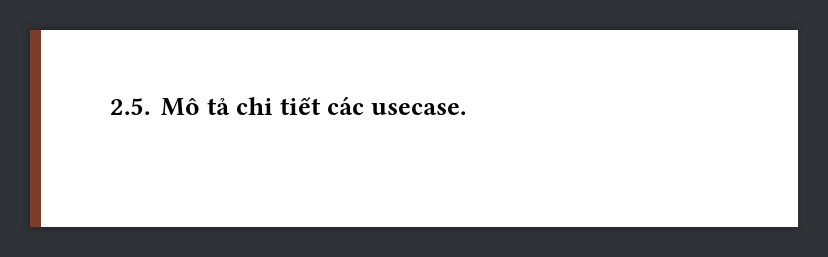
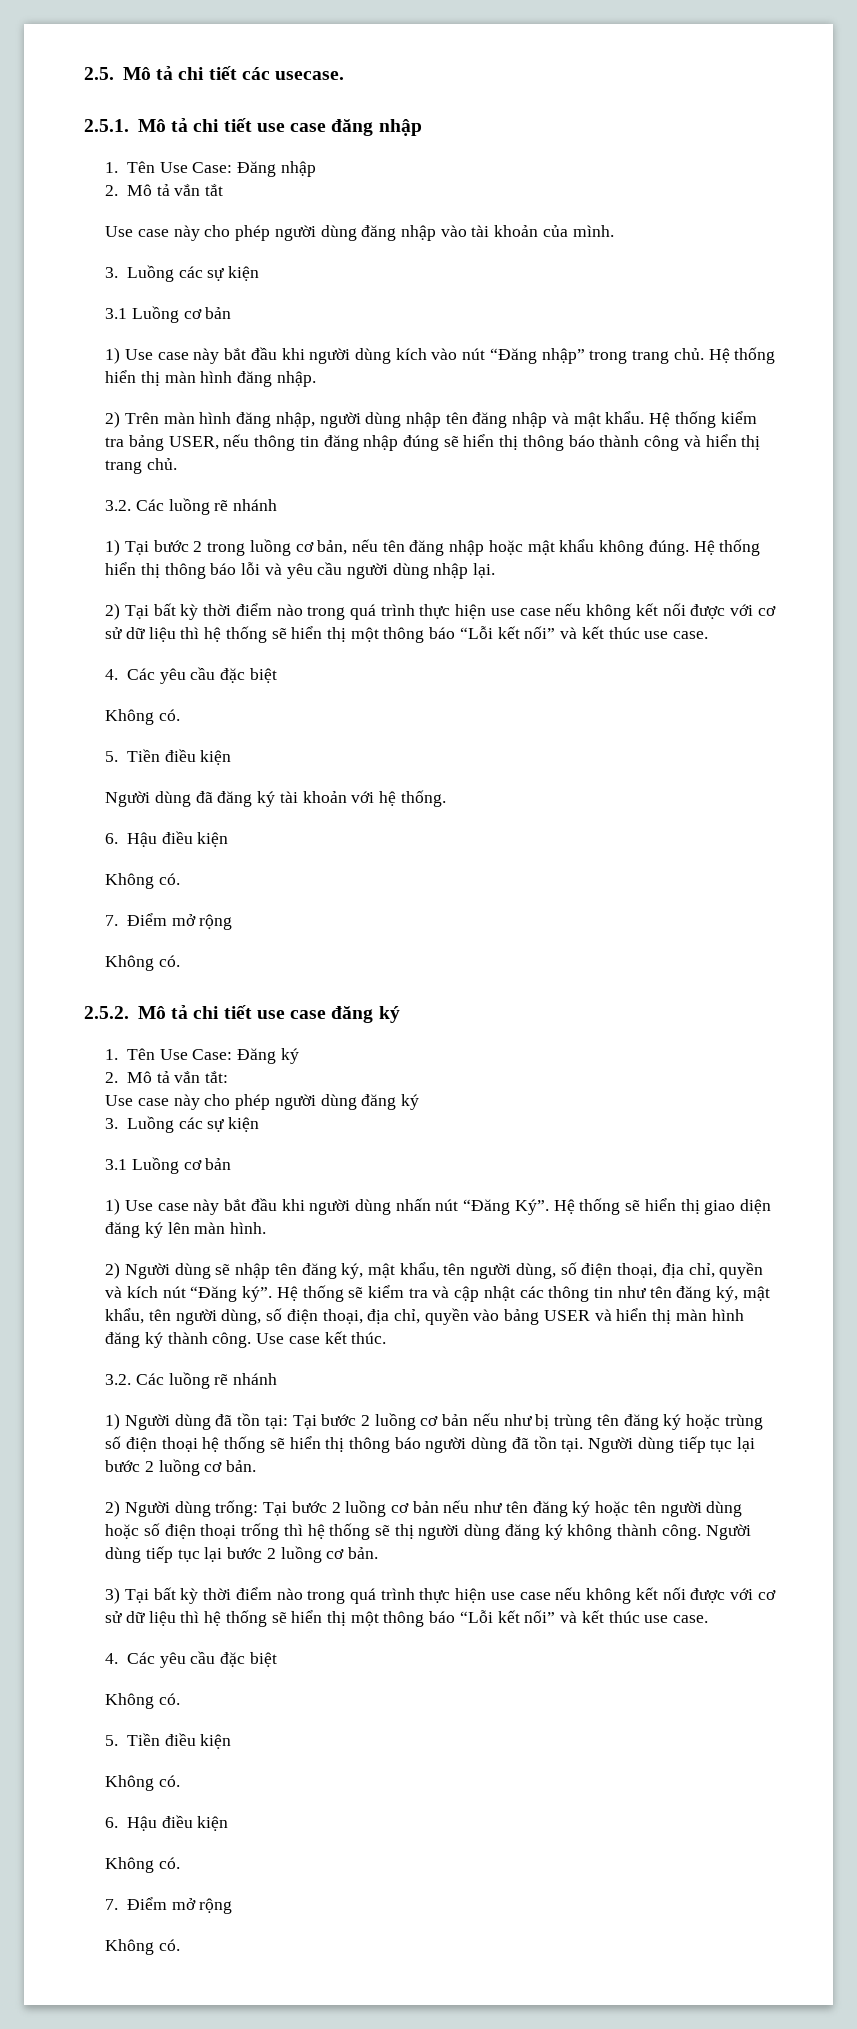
(467, 109) none -> [84,118,422,136] [105,161,316,177] [105,184,224,196] [105,225,614,241] [105,265,260,282] [105,306,232,323] [105,347,776,364] [105,370,316,387] [105,411,757,428] [105,434,761,451] [105,458,177,474] [105,498,278,515] [105,539,761,556] [105,562,496,579] [105,603,776,620] [105,626,708,643] [105,667,277,684] [105,709,180,725] [105,749,232,765] [105,790,446,807] [105,831,229,847] [105,873,180,889] [105,913,233,930] [105,955,180,971] [84,1005,400,1023] [105,1048,299,1064] [105,1071,229,1083] [105,1094,419,1110] [105,1116,260,1133] [105,1157,232,1174] [105,1198,771,1215] [105,1222,267,1238] [105,1262,764,1279] [105,1285,770,1302] [105,1308,744,1325] [105,1331,387,1348] [105,1372,278,1389] [105,1413,763,1430] [105,1436,755,1453] [105,1459,257,1476] [105,1500,743,1517] [105,1523,751,1540] [105,1546,378,1563] [105,1587,776,1604] [105,1610,708,1627] [105,1651,277,1668] [105,1693,180,1709] [105,1733,232,1749] [105,1775,180,1791] [105,1815,229,1831] [105,1857,180,1873] [105,1897,233,1914] [105,1939,180,1955] // 2.5.1. Mô tả chi tiết use case đăng nhập // 1. Tên Use Case: Đăng nhập // 2. Mô tả vắn tắt // Use case này cho phép người dùng đăng nhập vào tài khoản của mình. // 3. Luồng các sự kiện // 3.1 Luồng cơ bản // 1) Use case này bắt đầu khi người dùng kích vào nút “Đăng nhập” trong trang chủ. Hệ thống hiển thị màn hình đăng nhập. // 2) Trên màn hình đăng nhập, người dùng nhập tên đăng nhập và mật khẩu. Hệ thống kiểm tra bảng USER, nếu thông tin đăng nhập đúng sẽ hiển thị thông báo thành công và hiển thị trang chủ. // 3.2. Các luồng rẽ nhánh // 1) Tại bước 2 trong luồng cơ bản, nếu tên đăng nhập hoặc mật khẩu không đúng. Hệ thống hiển thị thông báo lỗi và yêu cầu người dùng nhập lại. // 2) Tại bất kỳ thời điểm nào trong quá trình thực hiện use case nếu không kết nối được với cơ sử dữ liệu thì hệ thống sẽ hiển thị một thông báo “Lỗi kết nối” và kết thúc use case. // 4. Các yêu cầu đặc biệt // Không có. // 5. Tiền điều kiện // Người dùng đã đăng ký tài khoản với hệ thống. // 6. Hậu điều kiện // Không có. // 7. Điểm mở rộng // Không có. // 2.5.2. Mô tả chi tiết use case đăng ký // 1. Tên Use Case: Đăng ký // 2. Mô tả vắn tắt: // Use case này cho phép người dùng đăng ký // 3. Luồng các sự kiện // 3.1 Luồng cơ bản // 1) Use case này bắt đầu khi người dùng nhấn nút “Đăng Ký”. Hệ thống sẽ hiển thị giao diện đăng ký lên màn hình. // 2) Người dùng sẽ nhập tên đăng ký, mật khẩu, tên người dùng, số điện thoại, địa chỉ, quyền và kích nút “Đăng ký”. Hệ thống sẽ kiểm tra và cập nhật các thông tin như tên đăng ký, mật khẩu, tên người dùng, số điện thoại, địa chỉ, quyền vào bảng USER và hiển thị màn hình đăng ký thành công. Use case kết thúc. // 3.2. Các luồng rẽ nhánh // 1) Người dùng đã tồn tại: Tại bước 2 luồng cơ bản nếu như bị trùng tên đăng ký hoặc trùng số điện thoại hệ thống sẽ hiển thị thông báo người dùng đã tồn tại. Người dùng tiếp tục lại bước 2 luồng cơ bản. // 2) Người dùng trống: Tại bước 2 luồng cơ bản nếu như tên đăng ký hoặc tên người dùng hoặc số điện thoại trống thì hệ thống sẽ thị người dùng đăng ký không thành công. Người dùng tiếp tục lại bước 2 luồng cơ bản. // 3) Tại bất kỳ thời điểm nào trong quá trình thực hiện use case nếu không kết nối được với cơ sử dữ liệu thì hệ thống sẽ hiển thị một thông báo “Lỗi kết nối” và kết thúc use case. // 4. Các yêu cầu đặc biệt // Không có. // 5. Tiền điều kiện // Không có. // 6. Hậu điều kiện // Không có. // 7. Điểm mở rộng // Không có.

